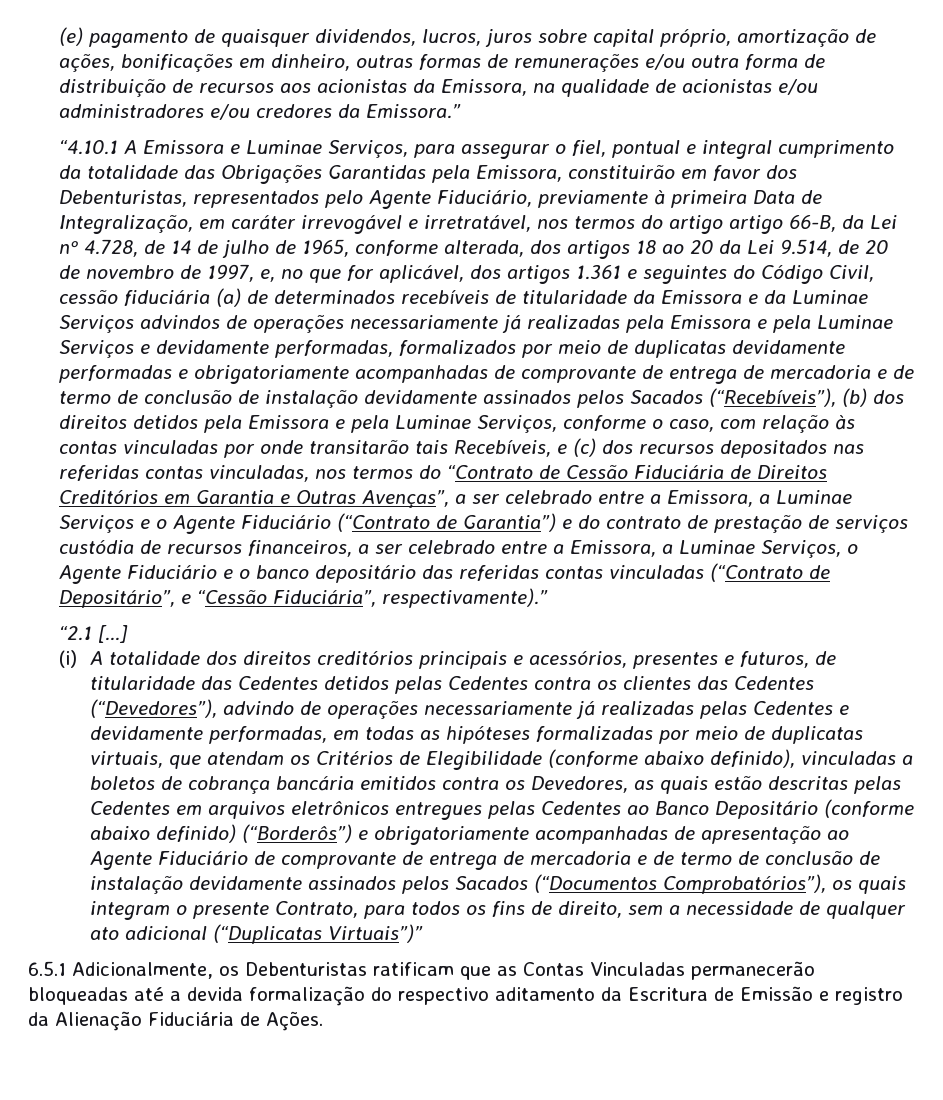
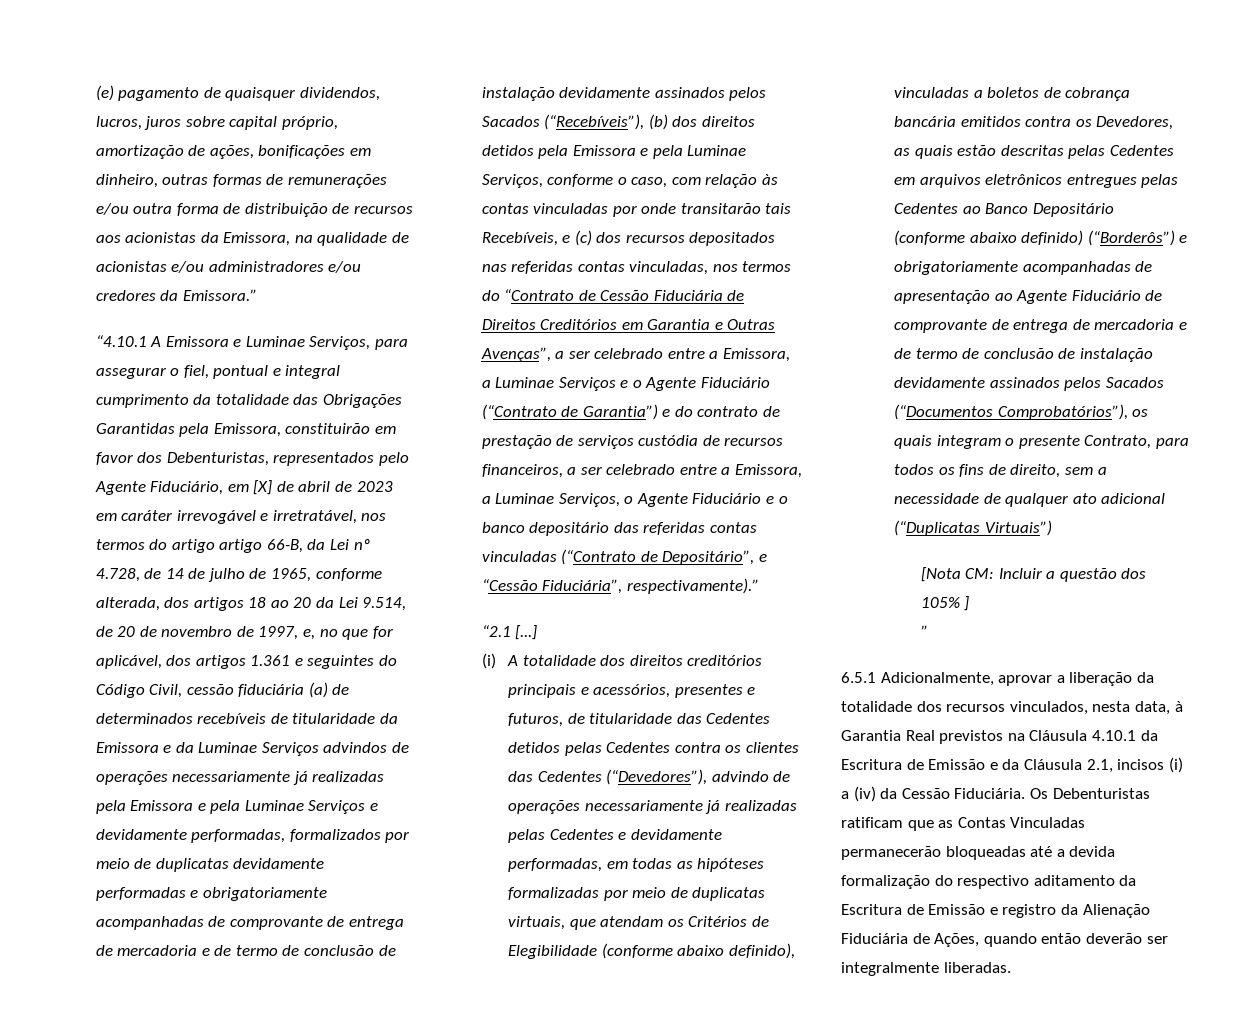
[538,190,823,208] [59,215,194,234] previamente à primeira Data de Integralização, -> [227,480,393,495] em [X] de abril de 2023
[328,924,424,943] [28,961,239,979] Virtuais”)” // 6.5.1 Adicionalmente, os -> [984,520,1052,536] [920,567,1147,582] [920,596,970,611] [920,625,928,637] [841,672,1154,686] [841,701,1183,715] [841,730,1158,744] [841,757,1183,773] [841,786,1048,802] Virtuais”) // [Nota CM: Incluir a questão dos 105% ] // ” // 6.5.1 Adicionalmente, aprovar a liberação da totalidade dos recursos vinculados, nesta data, à Garantia Real previstos na Cláusula 4.10.1 da Escritura de Emissão e da Cláusula 2.1, incisos (i) a (iv) da Cessão Fiduciária. Os
[266,1011,323,1031] Ações. -> [934,933,1168,947] [841,962,1011,976] Ações, quando então deverão ser integralmente liberadas.

